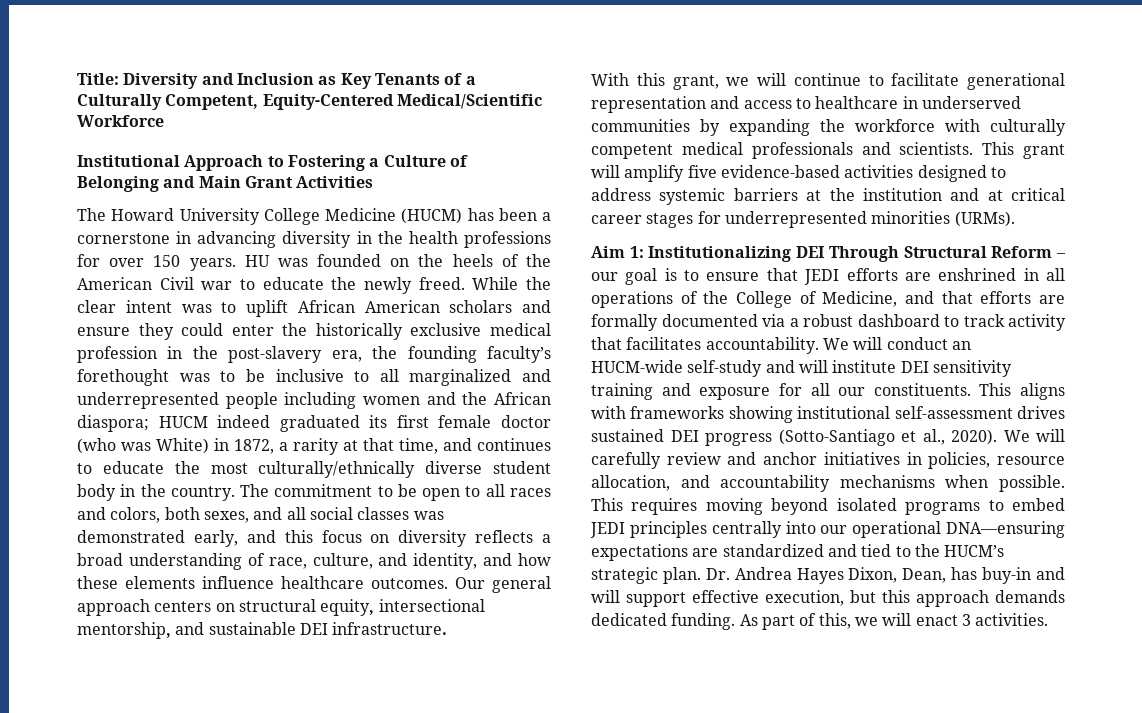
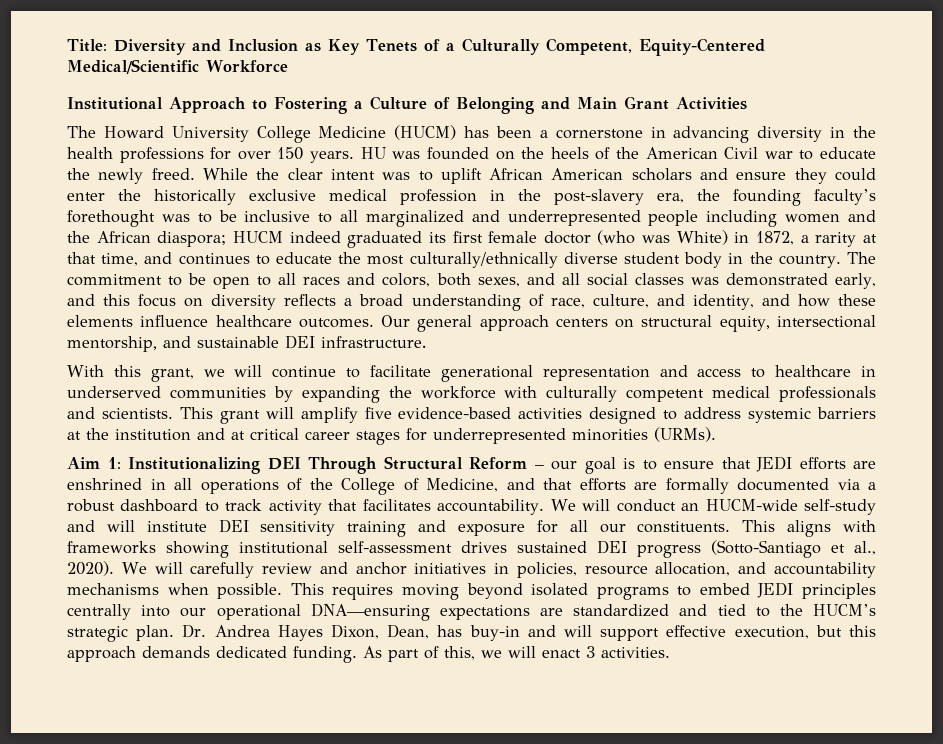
[374,73,440,85] Tenants -> [366,39,417,52] Tenets

